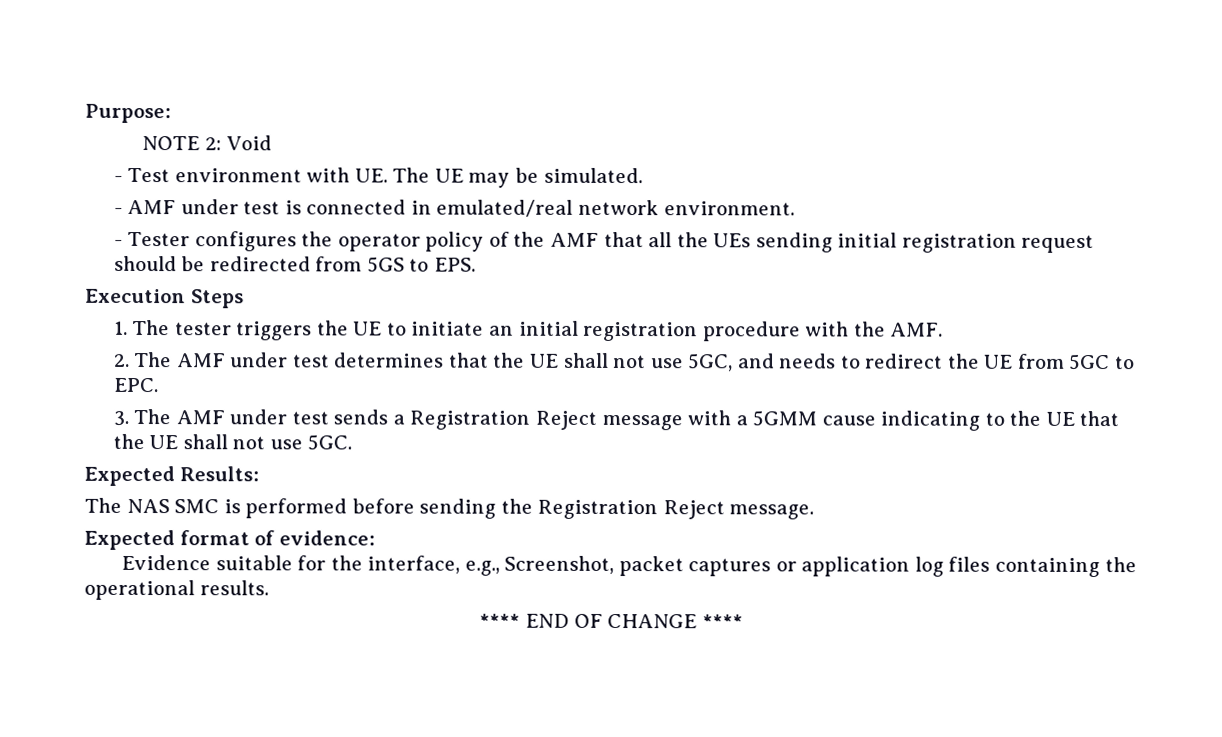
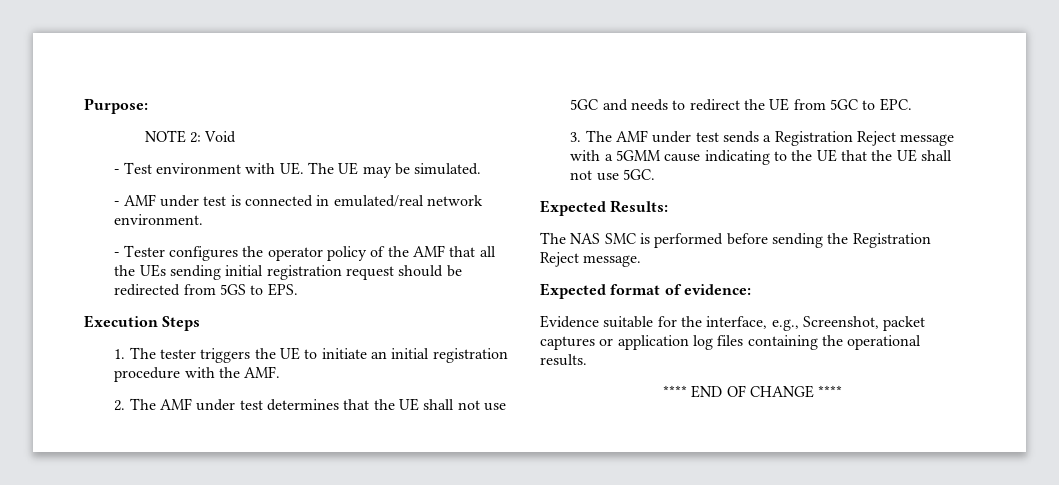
[687,353,734,372] 5GC, -> [570,99,599,110] 5GC

